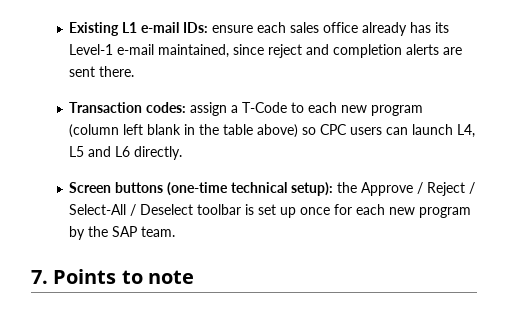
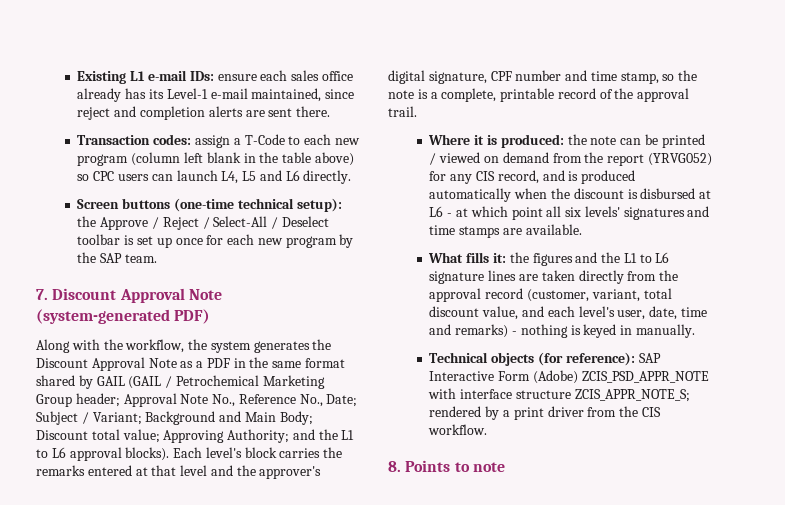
(48, 277) none -> [52,288,222,303] [36,309,211,324] [36,339,332,353] [36,357,346,371] [36,375,325,389] [36,393,358,407] [36,411,313,425] [36,429,355,443] [36,447,343,461] [36,465,322,479] [388,70,698,84] [388,88,690,102] [388,106,417,117] [428,134,705,148] [429,152,712,166] [429,170,636,184] [429,188,712,202] [429,206,710,220] [429,224,582,238] [428,252,670,266] [429,270,679,284] [429,288,672,302] [429,306,707,320] [429,324,695,338] [429,352,661,366] [429,370,709,384] [428,388,690,402] [429,406,661,420] [428,424,488,435] [388,461,401,472] Discount Approval Note (system-generated PDF) // Along with the workflow, the system generates the Discount Approval Note as a PDF in the same format shared by GAIL (GAIL / Petrochemical Marketing Group header; Approval Note No., Reference No., Date; Subject / Variant; Background and Main Body; Discount total value; Approving Authority; and the L1 to L6 approval blocks). Each level's block carries the remarks entered at that level and the approver's digital signature, CPF number and time stamp, so the note is a complete, printable record of the approval trail. // Where it is produced: the note can be printed / viewed on demand from the report (YRVG052) for any CIS record, and is produced automatically when the discount is disbursed at L6 - at which point all six levels' signatures and time stamps are available. // What fills it: the figures and the L1 to L6 signature lines are taken directly from the approval record (customer, variant, total discount value, and each level's user, date, time and remarks) - nothing is keyed in manually. // Technical objects (for reference): SAP Interactive Form (Adobe) ZCIS_PSD_APPR_NOTE with interface structure ZCIS_APPR_NOTE_S; rendered by a print driver from the CIS workflow. // 8.

